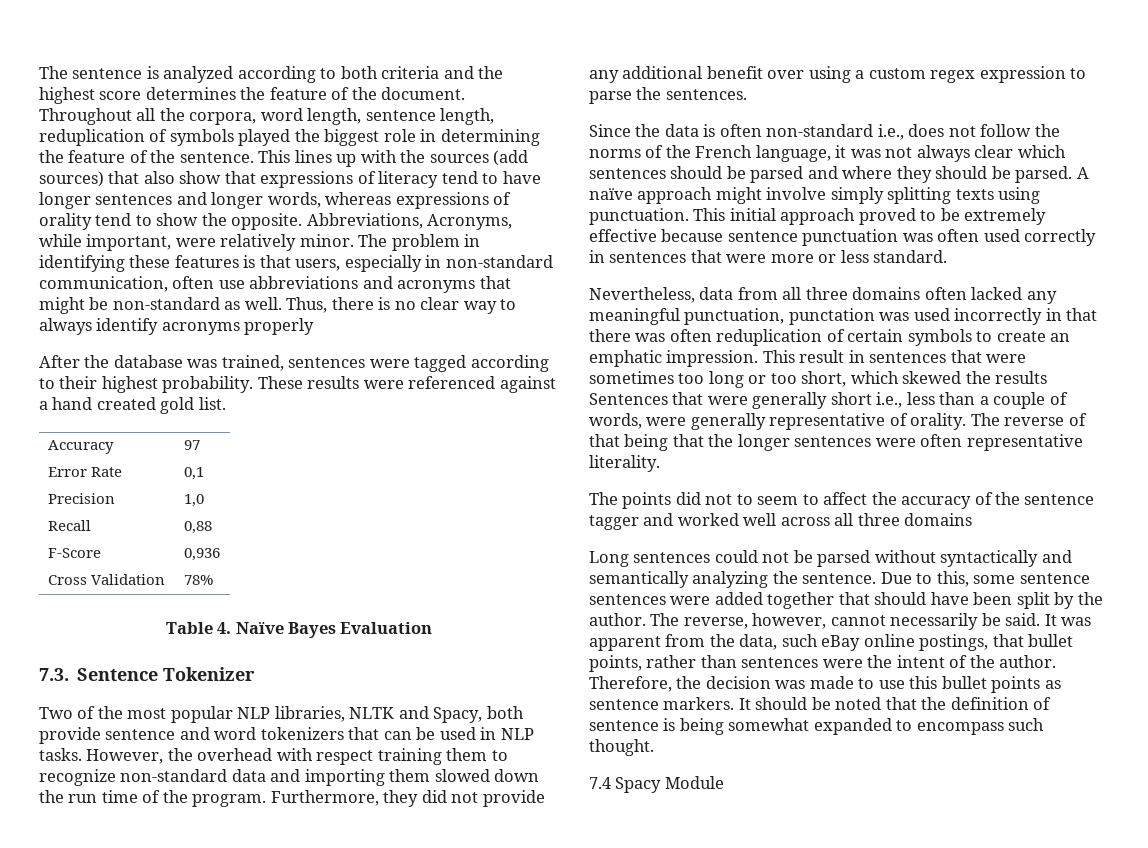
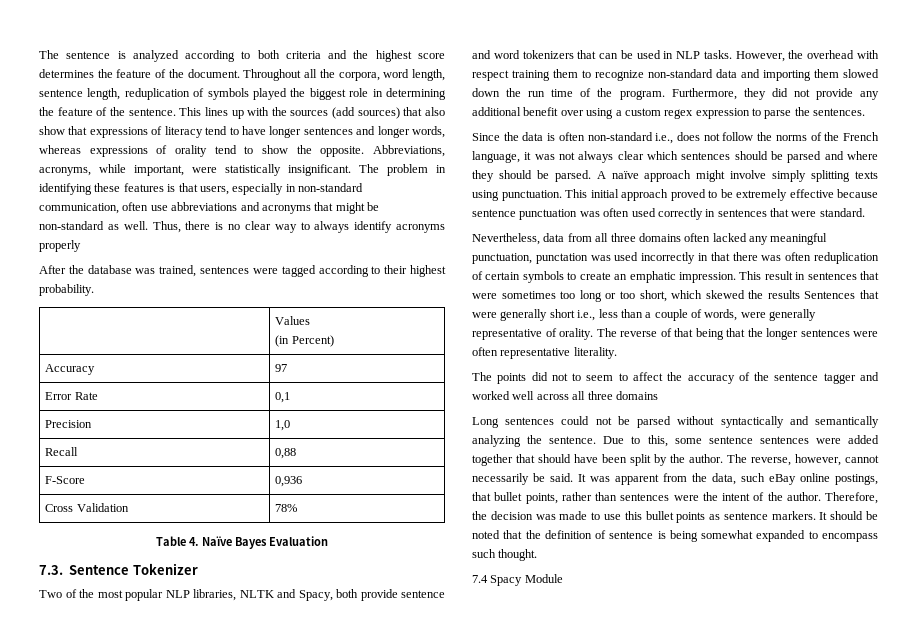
[427,214,513,230] Acronyms, -> [39,167,91,176] acronyms,
[220,234,354,251] relatively minor. -> [225,164,351,176] statistically insignificant.
[257,376,556,393] [39,397,226,414] These results were referenced against a hand created gold list. -> [275,316,311,325] [275,335,334,347] // | Values // (in Percent)
[770,250,869,263] more or less -> (817, 214) none

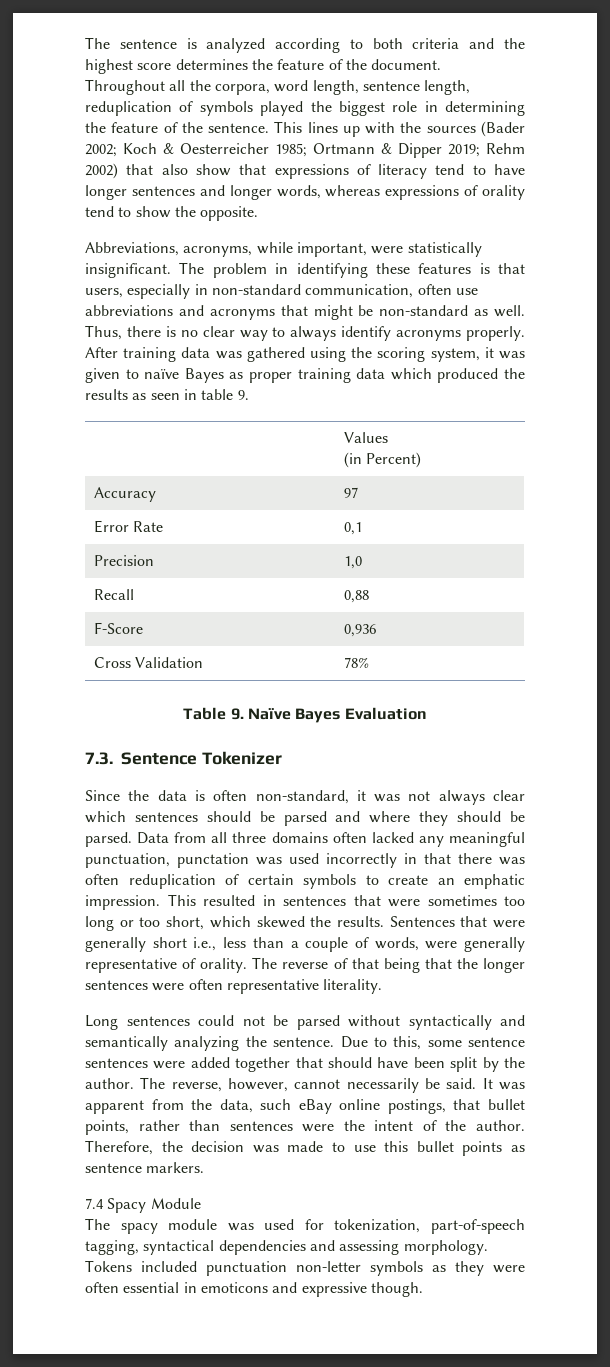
[332,107,400,119] (add sources) -> [480,121,525,137] [85,143,525,158] [85,163,118,179] (Bader 2002; Koch & Oesterreicher 1985; Ortmann & Dipper 2019; Rehm 2002)
(365, 151) none -> (259, 213) //
[39,240,81,252] [39,265,446,277] [39,284,94,296] properly // After the database was trained, sentences were tagged according to their highest probability. -> [466,326,525,341] [85,347,525,362] [85,368,526,383] [85,389,249,400] properly. After training data was gathered using the scoring system, it was given to naïve Bayes as proper training data which produced the results as seen in table 9.
[189,537,199,546] 4. -> [230,708,244,720] 9.
[39,589,445,601] [472,50,879,62] [472,69,879,81] [472,88,879,100] [472,107,866,119] // Two of the most popular NLP libraries, NLTK and Spacy, both provide sentence and word tokenizers that can be used in NLP tasks. However, the overhead with respect training them to recognize non-standard data and importing them slowed down the run time of the program. Furthermore, they did not provide any additional benefit over using a custom regex expression to parse the sentences. -> (282, 758) none
[587,132,879,144] [472,151,520,163] non-standard i.e., does not follow the norms of the French language, -> [255,790,349,804] non-standard,
[596,170,878,182] [472,189,878,201] [472,208,865,220] [472,233,565,245] A naïve approach might involve simply splitting texts using punctuation. This initial approach proved to be extremely effective because sentence punctuation was often used correctly in sentences that were standard. // Nevertheless, data -> [137,832,170,844] Data
[764,271,793,280] result -> [203,895,255,906] resulted
[767,290,800,299] results -> [336,916,384,927] results.
[472,372,879,384] [472,391,658,400] // The points did not to seem to affect the accuracy of the sentence tagger and worked well across all three domains -> (383, 986) none
[819,511,878,520] [472,530,878,542] [472,549,538,561] [472,574,563,586] It should be noted that the definition of sentence is being somewhat expanded to encompass such thought. // 7.4 Spacy Module -> [85,1198,201,1213] [85,1218,525,1234] [85,1240,488,1255] [85,1260,525,1276] [85,1282,423,1297] // 7.4 Spacy Module // The spacy module was used for tokenization, part-of-speech tagging, syntactical dependencies and assessing morphology. Tokens included punctuation non-letter symbols as they were often essential in emoticons and expressive though.

